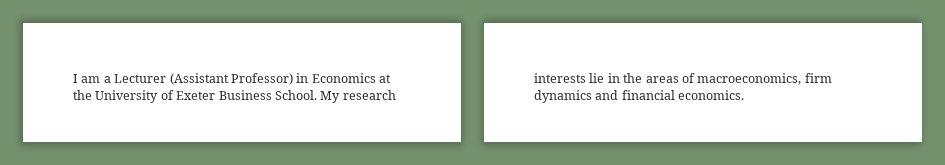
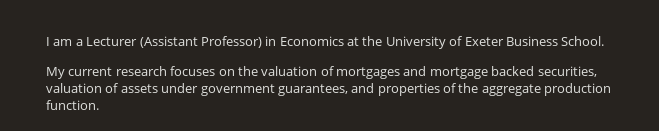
[320,90,396,103] [534,73,832,85] [534,90,745,103] My research interests lie in the areas of macroeconomics, firm dynamics and financial economics. -> [46,66,597,79] [46,83,612,96] [46,100,99,110] // My current research focuses on the valuation of mortgages and mortgage backed securities, valuation of assets under government guarantees, and properties of the aggregate production function.

